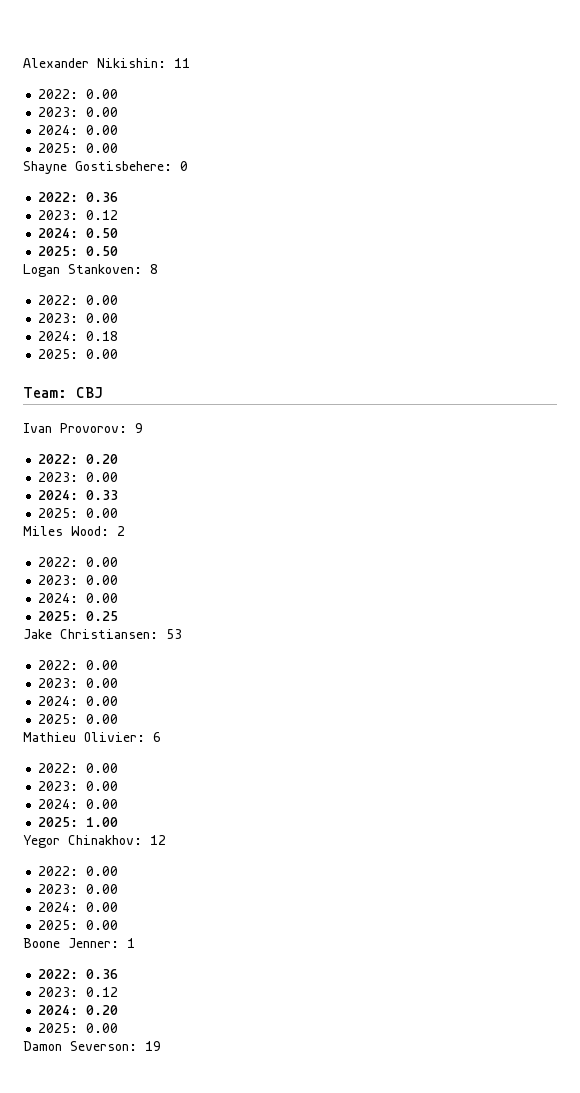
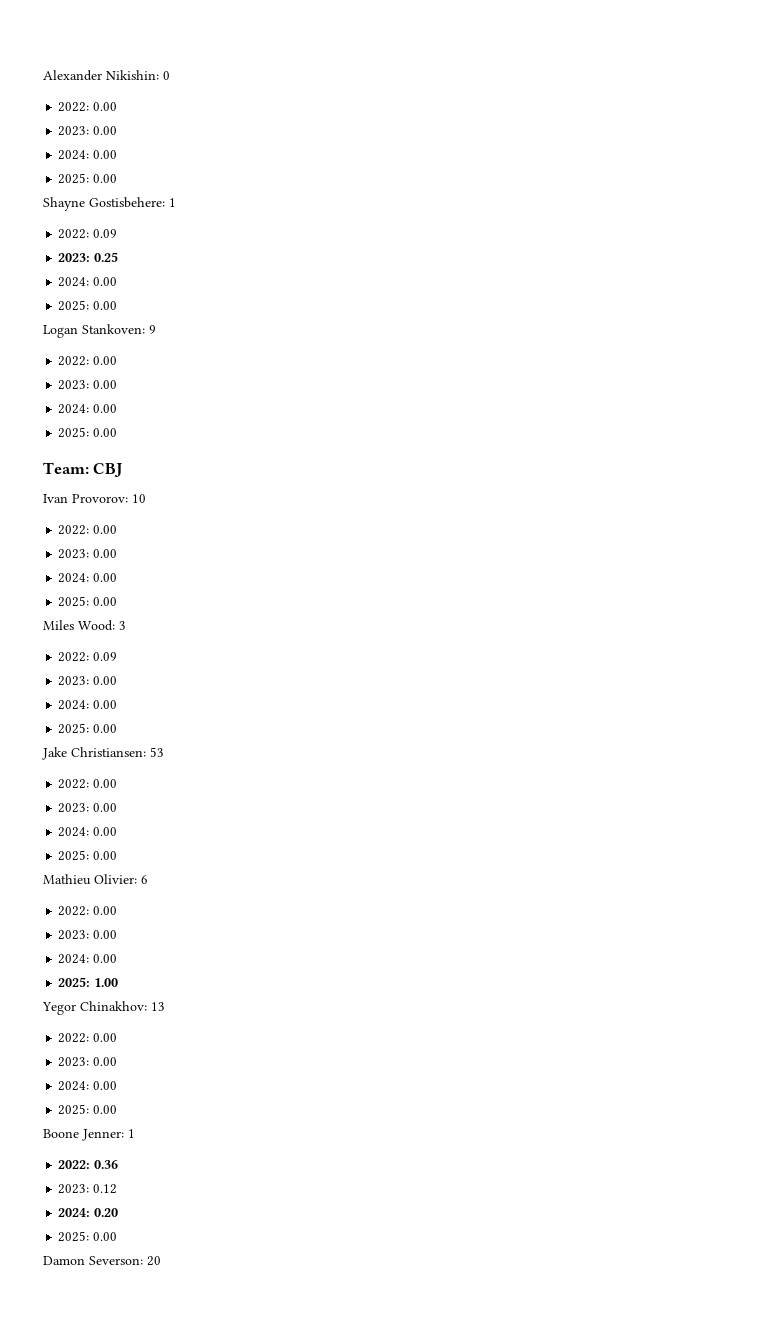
[174,58,190,68] 11 -> [163,71,170,80] 0
[180,161,188,171] [38,192,119,202] [38,210,119,220] [38,228,119,238] [38,246,119,256] [23,264,158,277] [38,295,119,305] [38,313,119,323] [38,331,119,341] [38,349,119,359] [23,387,103,398] [23,423,143,433] [38,454,119,464] [38,472,119,482] [38,490,119,500] [38,508,119,518] [23,526,125,536] [38,557,119,567] [38,575,119,585] [38,593,119,603] [38,611,119,621] 0 // 2022: 0.36 // 2023: 0.12 // 2024: 0.50 // 2025: 0.50 // Logan Stankoven: 8 // 2022: 0.00 // 2023: 0.00 // 2024: 0.18 // 2025: 0.00 // Team: CBJ // Ivan Provorov: 9 // 2022: 0.20 // 2023: 0.00 // 2024: 0.33 // 2025: 0.00 // Miles Wood: 2 // 2022: 0.00 // 2023: 0.00 // 2024: 0.00 // 2025: 0.25 -> [169,198,176,207] [58,229,118,239] [58,252,119,262] [58,277,118,287] [58,300,118,311] [43,324,156,338] [58,356,118,366] [58,380,118,390] [58,404,118,414] [58,427,118,438] [43,462,123,477] [43,494,146,503] [58,525,118,535] [58,549,118,559] [58,573,118,583] [58,596,118,607] [43,620,126,631] [58,652,118,662] [58,676,118,686] [58,700,118,710] [58,723,118,734] 1 // 2022: 0.09 // 2023: 0.25 // 2024: 0.00 // 2025: 0.00 // Logan Stankoven: 9 // 2022: 0.00 // 2023: 0.00 // 2024: 0.00 // 2025: 0.00 // Team: CBJ // Ivan Provorov: 10 // 2022: 0.00 // 2023: 0.00 // 2024: 0.00 // 2025: 0.00 // Miles Wood: 3 // 2022: 0.09 // 2023: 0.00 // 2024: 0.00 // 2025: 0.00
[150,835,166,845] 12 -> [151,1002,165,1011] 13
[145,1041,161,1051] 19 -> [147,1256,161,1266] 20

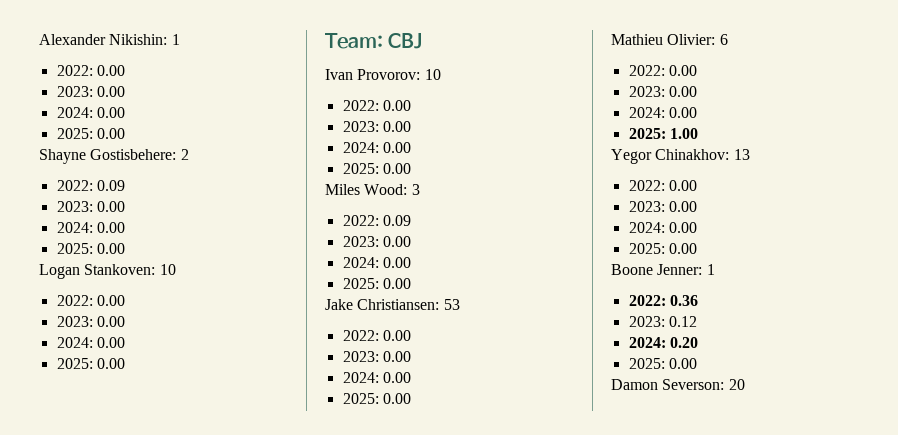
[163,71,170,80] 0 -> [171,34,180,45] 1
[169,198,176,207] [58,229,118,239] [58,252,119,262] 1 // 2022: 0.09 // 2023: 0.25 -> [180,149,189,160] [56,180,125,191] [56,201,125,212] 2 // 2022: 0.09 // 2023: 0.00
[149,325,156,334] 9 -> [159,264,176,275] 10

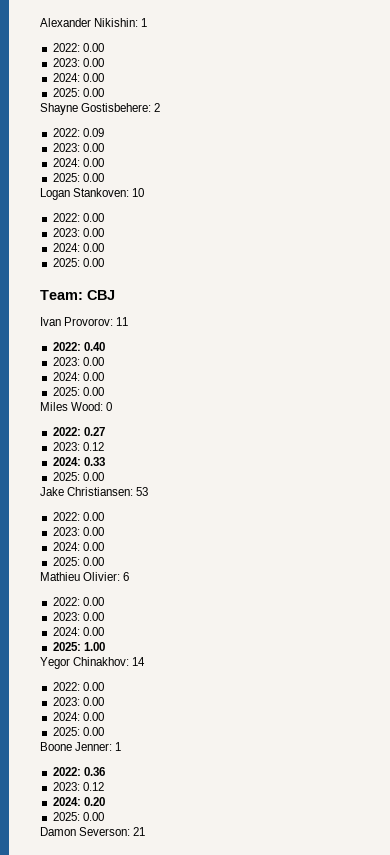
[424,69,441,80] [342,100,411,111] 10 // 2022: 0.00 -> [116,317,129,326] [52,342,105,351] 11 // 2022: 0.40
[411,184,420,195] [342,215,411,226] [342,236,411,247] [342,257,411,268] 3 // 2022: 0.09 // 2023: 0.00 // 2024: 0.00 -> [106,402,113,411] [52,427,105,436] [52,442,104,451] [52,457,105,466] 0 // 2022: 0.27 // 2023: 0.12 // 2024: 0.33
[733,149,750,160] 13 -> [132,657,146,666] 14
[728,379,745,390] 20 -> [133,827,146,836] 21

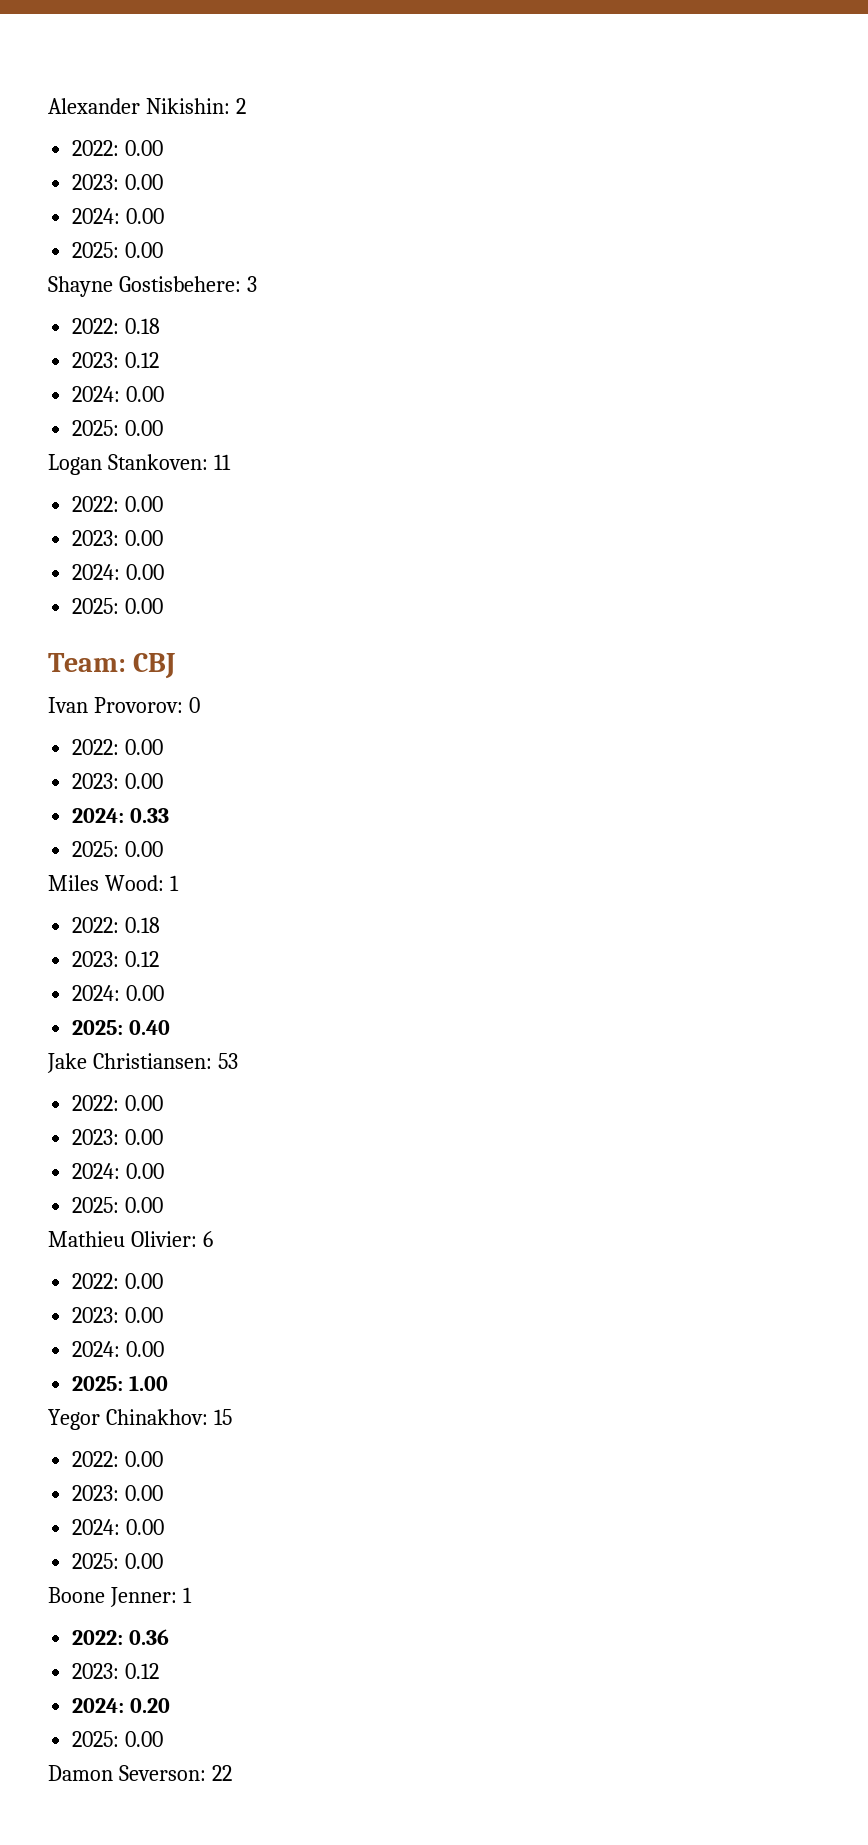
[141,18,148,27] 1 -> [235,98,246,114] 2
[154,103,161,112] [52,128,104,137] [52,143,104,152] 2 // 2022: 0.09 // 2023: 0.00 -> [246,276,257,292] [72,318,161,334] [72,352,160,368] 3 // 2022: 0.18 // 2023: 0.12
[132,188,145,197] 10 -> [213,454,231,470] 11
[116,317,129,326] [52,342,105,351] [52,357,104,366] [52,372,104,381] 11 // 2022: 0.40 // 2023: 0.00 // 2024: 0.00 -> [188,697,200,713] [72,739,164,755] [72,773,164,789] [72,808,170,823] 0 // 2022: 0.00 // 2023: 0.00 // 2024: 0.33
[106,402,113,411] [52,427,105,436] [52,442,104,451] [52,457,105,466] [52,472,104,481] 0 // 2022: 0.27 // 2023: 0.12 // 2024: 0.33 // 2025: 0.00 -> [169,875,179,891] [72,917,161,933] [72,951,160,967] [72,985,165,1001] [72,1020,171,1035] 1 // 2022: 0.18 // 2023: 0.12 // 2024: 0.00 // 2025: 0.40
[132,657,146,666] 14 -> [213,1409,232,1425] 15
[133,827,146,836] 21 -> [211,1765,232,1781] 22

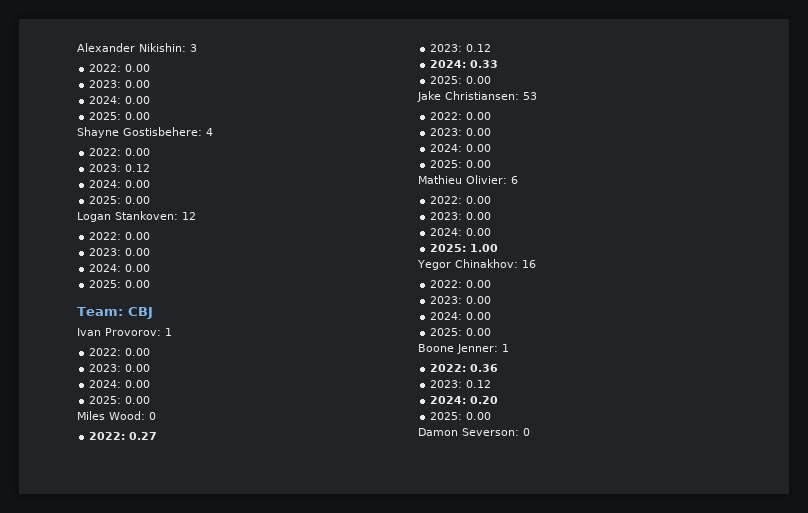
[235,98,246,114] 2 -> [190,44,197,52] 3
[246,276,257,292] [72,318,161,334] 3 // 2022: 0.18 -> [206,128,213,136] [89,148,151,156] 4 // 2022: 0.00
[213,454,231,470] 11 -> [182,212,196,220] 12
[188,697,200,713] [72,739,164,755] [72,773,164,789] [72,808,170,823] 0 // 2022: 0.00 // 2023: 0.00 // 2024: 0.33 -> [165,328,172,336] [89,348,151,356] [89,364,151,372] [89,380,151,388] 1 // 2022: 0.00 // 2023: 0.00 // 2024: 0.00
[169,875,179,891] [72,917,161,933] [72,951,160,967] [72,985,165,1001] [72,1020,171,1035] 1 // 2022: 0.18 // 2023: 0.12 // 2024: 0.00 // 2025: 0.40 -> [149,412,156,420] [89,432,158,440] [430,44,492,52] [430,60,499,68] [430,76,492,84] 0 // 2022: 0.27 // 2023: 0.12 // 2024: 0.33 // 2025: 0.00
[213,1409,232,1425] 15 -> [521,260,536,268] 16
[211,1765,232,1781] 22 -> [523,428,530,436] 0

